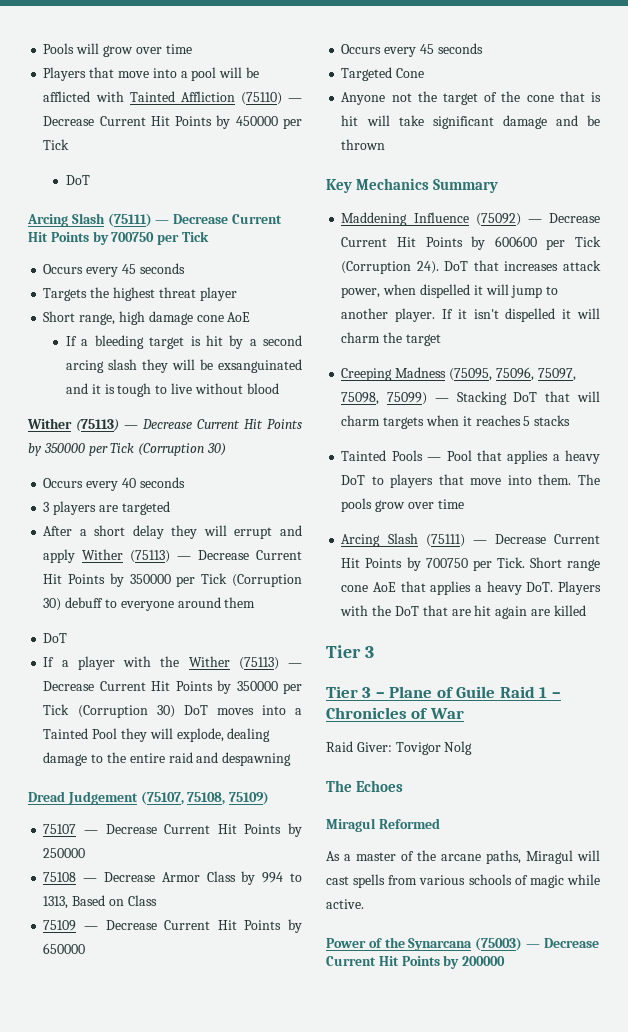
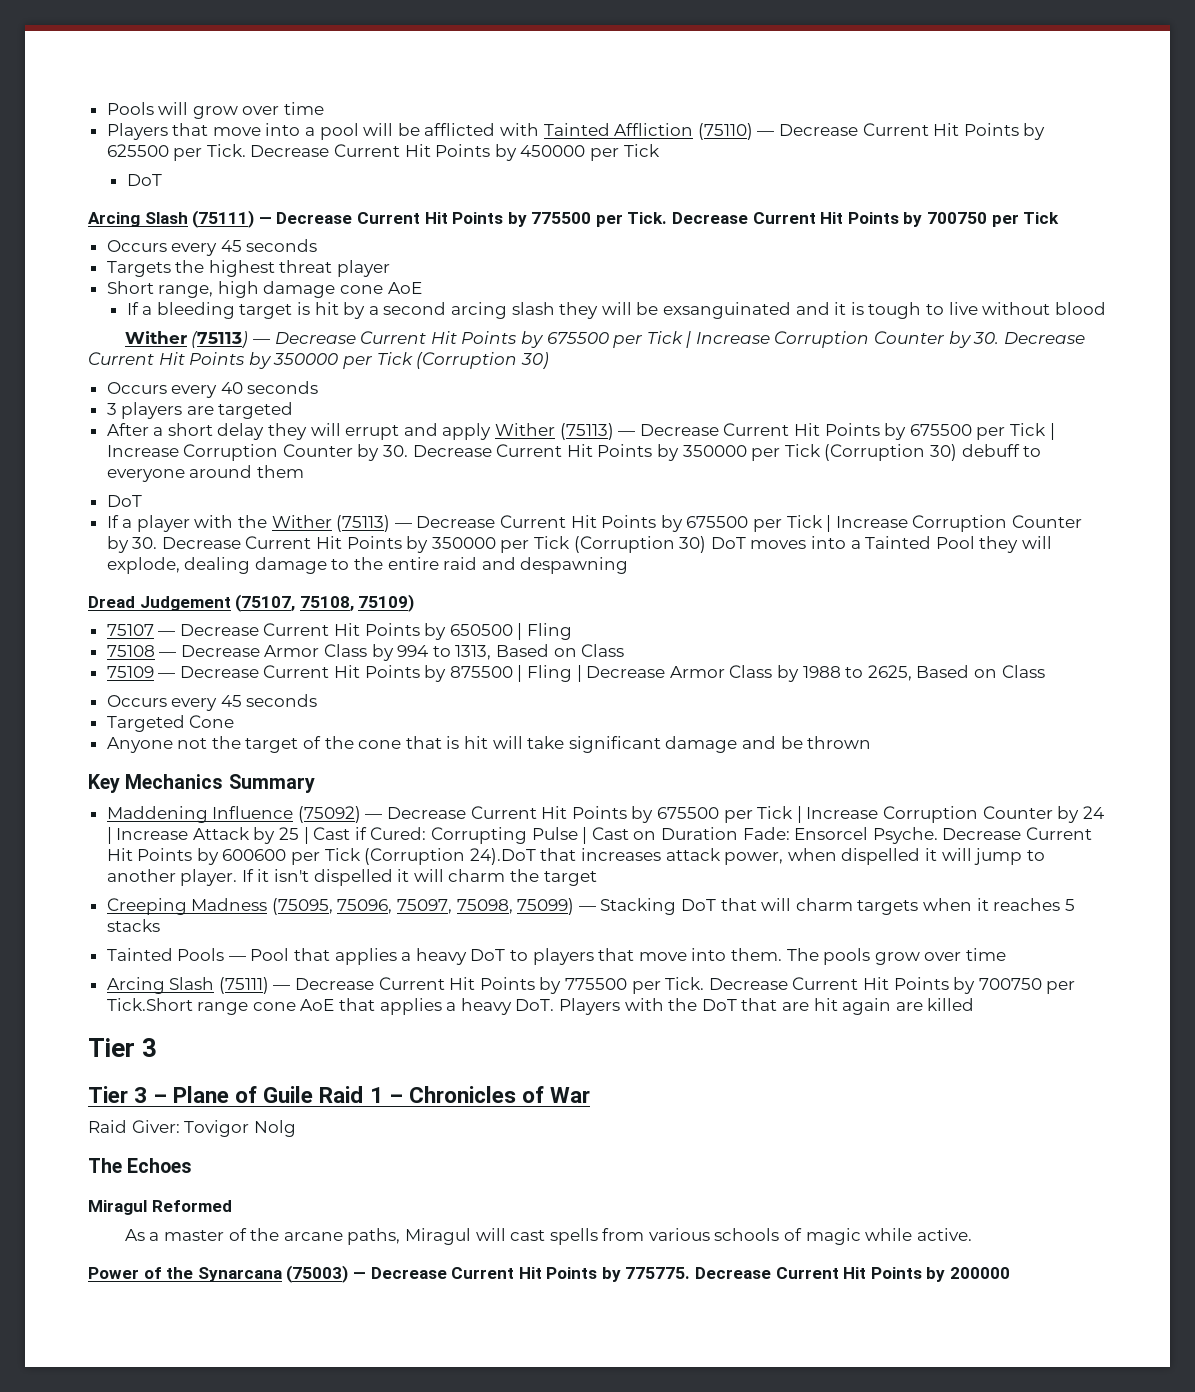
(231, 122) none -> [106,144,517,161] 625500 per Tick. Decrease Current Hit Points by
(109, 238) none -> [531,212,923,227] 775500 per Tick. Decrease Current Hit Points by
(42, 449) none -> [546,331,1085,348] [88,352,272,369] 675500 per Tick | Increase Corruption Counter by 30. Decrease Current Hit Points by
(124, 580) none -> [909,423,1055,440] [106,444,680,461] 675500 per Tick | Increase Corruption Counter by 30. Decrease Current Hit Points by
(232, 687) none -> [686,515,1082,532] [106,536,429,553] 675500 per Tick | Increase Corruption Counter by 30. Decrease Current Hit Points by
[43,848,86,858] 250000 -> [449,623,573,640] 650500 | Fling
[43,943,86,954] 650000 -> [449,665,1045,682] 875500 | Fling | Decrease Armor Class by 1988 to 2625, Based on Class
(486, 243) none -> [657,806,1104,823] [106,827,1092,844] [106,848,219,865] 675500 per Tick | Increase Corruption Counter by 24 | Increase Attack by 25 | Cast if Cured: Corrupting Pulse | Cast on Duration Fade: Ensorcel Psyche. Decrease Current Hit Points by
[416,261,469,274] 24). DoT -> [469,848,536,865] 24).DoT
[425,557,562,571] 700750 per Tick. Short -> [565,977,1076,994] [106,998,193,1011] 775500 per Tick. Decrease Current Hit Points by 700750 per Tick.Short
(460, 962) none -> [625,1267,946,1282] 775775. Decrease Current Hit Points by

